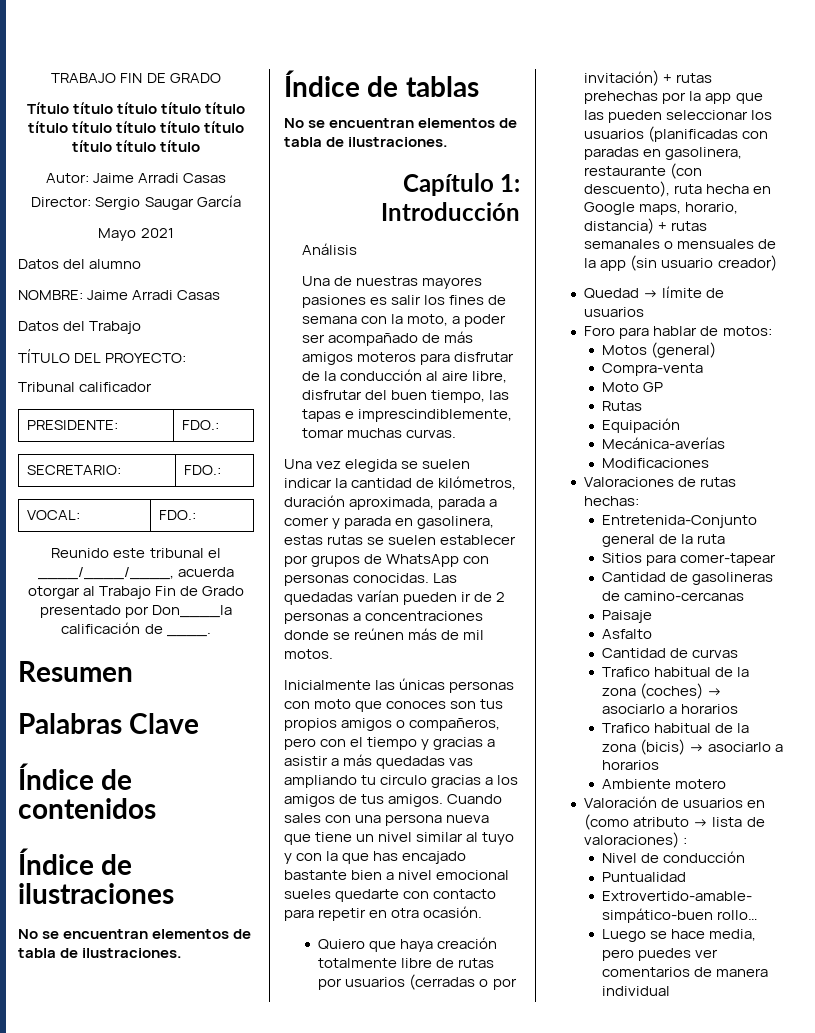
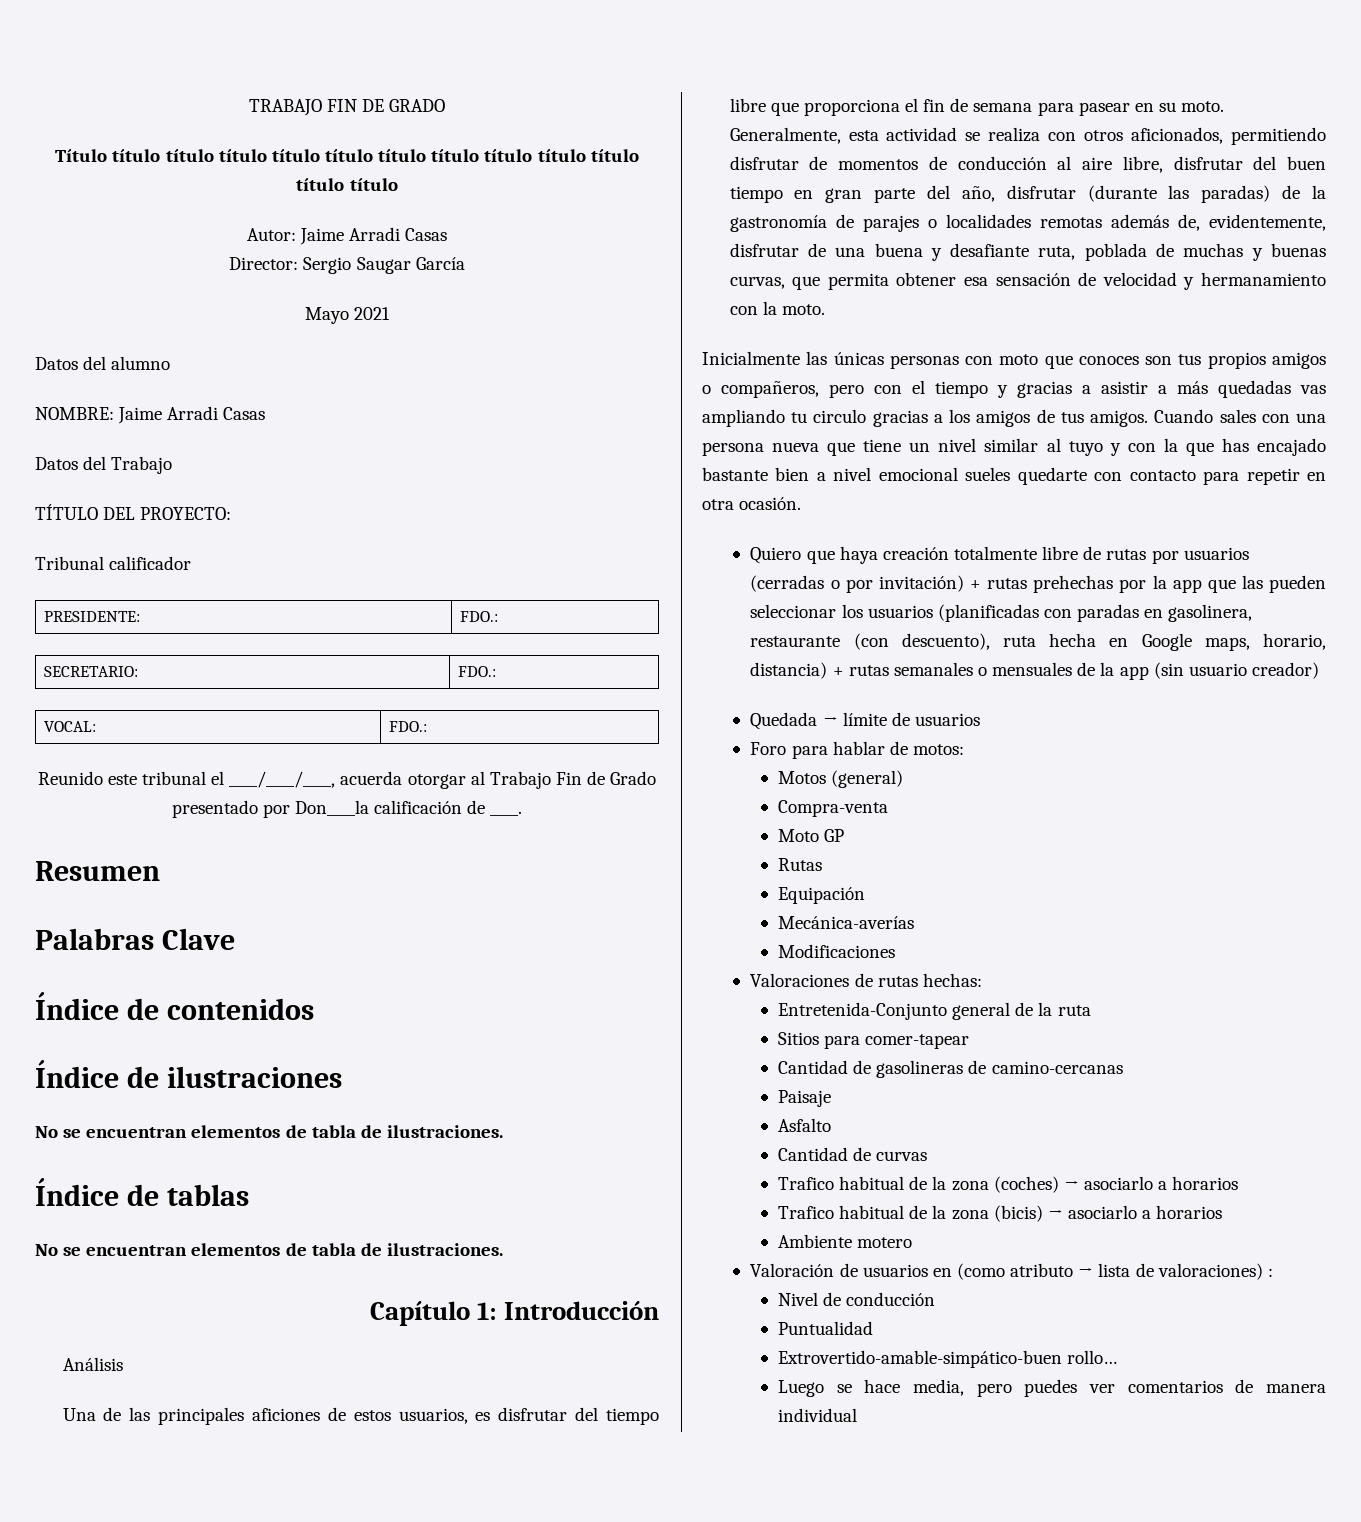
[355,276,482,289] [301,295,507,308] [301,314,507,327] [301,331,473,346] [301,352,514,365] [301,371,336,381] nuestras mayores pasiones es salir los fines de semana con la moto, a poder ser acompañado de más amigos moteros para disfrutar de la -> [129,1407,659,1425] [729,98,1225,116] [729,127,1326,145] [729,156,947,170] las principales aficiones de estos usuarios, es disfrutar del tiempo libre que proporciona el fin de semana para pasear en su moto. Generalmente, esta actividad se realiza con otros aficionados, permitiendo disfrutar de momentos de
[430,390,510,403] [301,409,512,422] [301,428,456,438] [284,459,471,472] [284,476,517,490] [284,495,498,510] [284,516,495,529] [284,535,517,545] [284,554,490,567] [284,573,458,586] [284,590,506,605] [284,611,484,624] [284,628,485,640] [284,649,333,659] tiempo, las tapas e imprescindiblemente, tomar muchas curvas. // Una vez elegida se suelen indicar la cantidad de kilómetros, duración aproximada, parada a comer y parada en gasolinera, estas rutas se suelen establecer por grupos de WhatsApp con personas conocidas. Las quedadas varían pueden ir de 2 personas a concentraciones donde se reúnen más de mil motos. -> [729,185,1326,203] [729,214,1326,232] [729,243,1326,261] [729,272,1326,290] [729,301,825,315] tiempo en gran parte del año, disfrutar (durante las paradas) de la gastronomía de parajes o localidades remotas además de, evidentemente, disfrutar de una buena y desafiante ruta, poblada de muchas y buenas curvas, que permita obtener esa sensación de velocidad y hermanamiento con la moto.
[584,288,640,299] Quedad -> [750,712,818,730] Quedada

